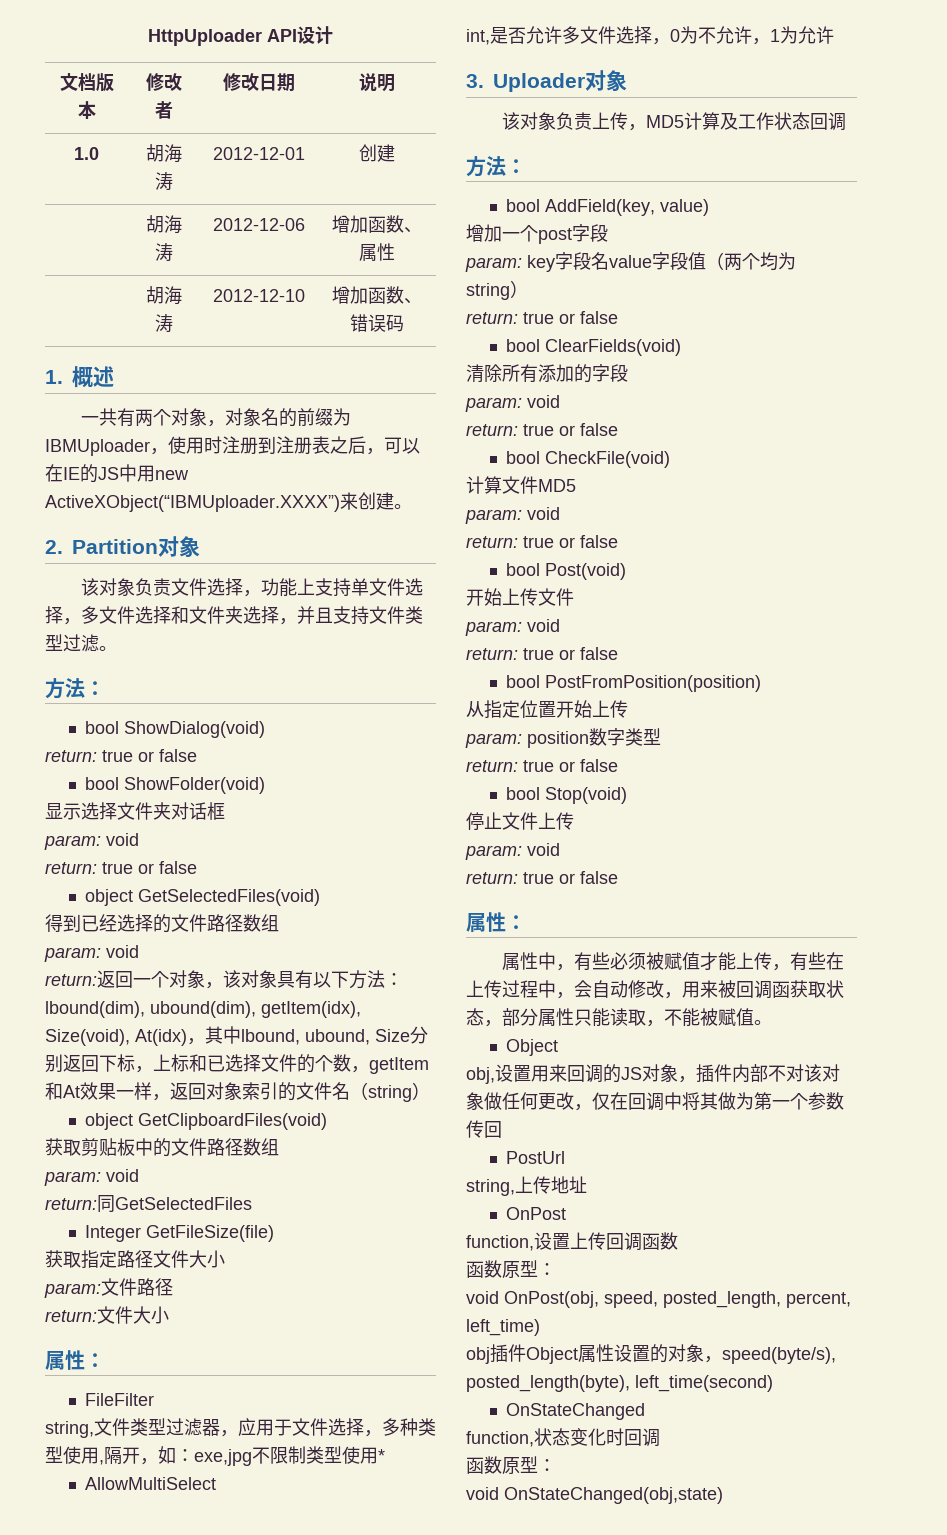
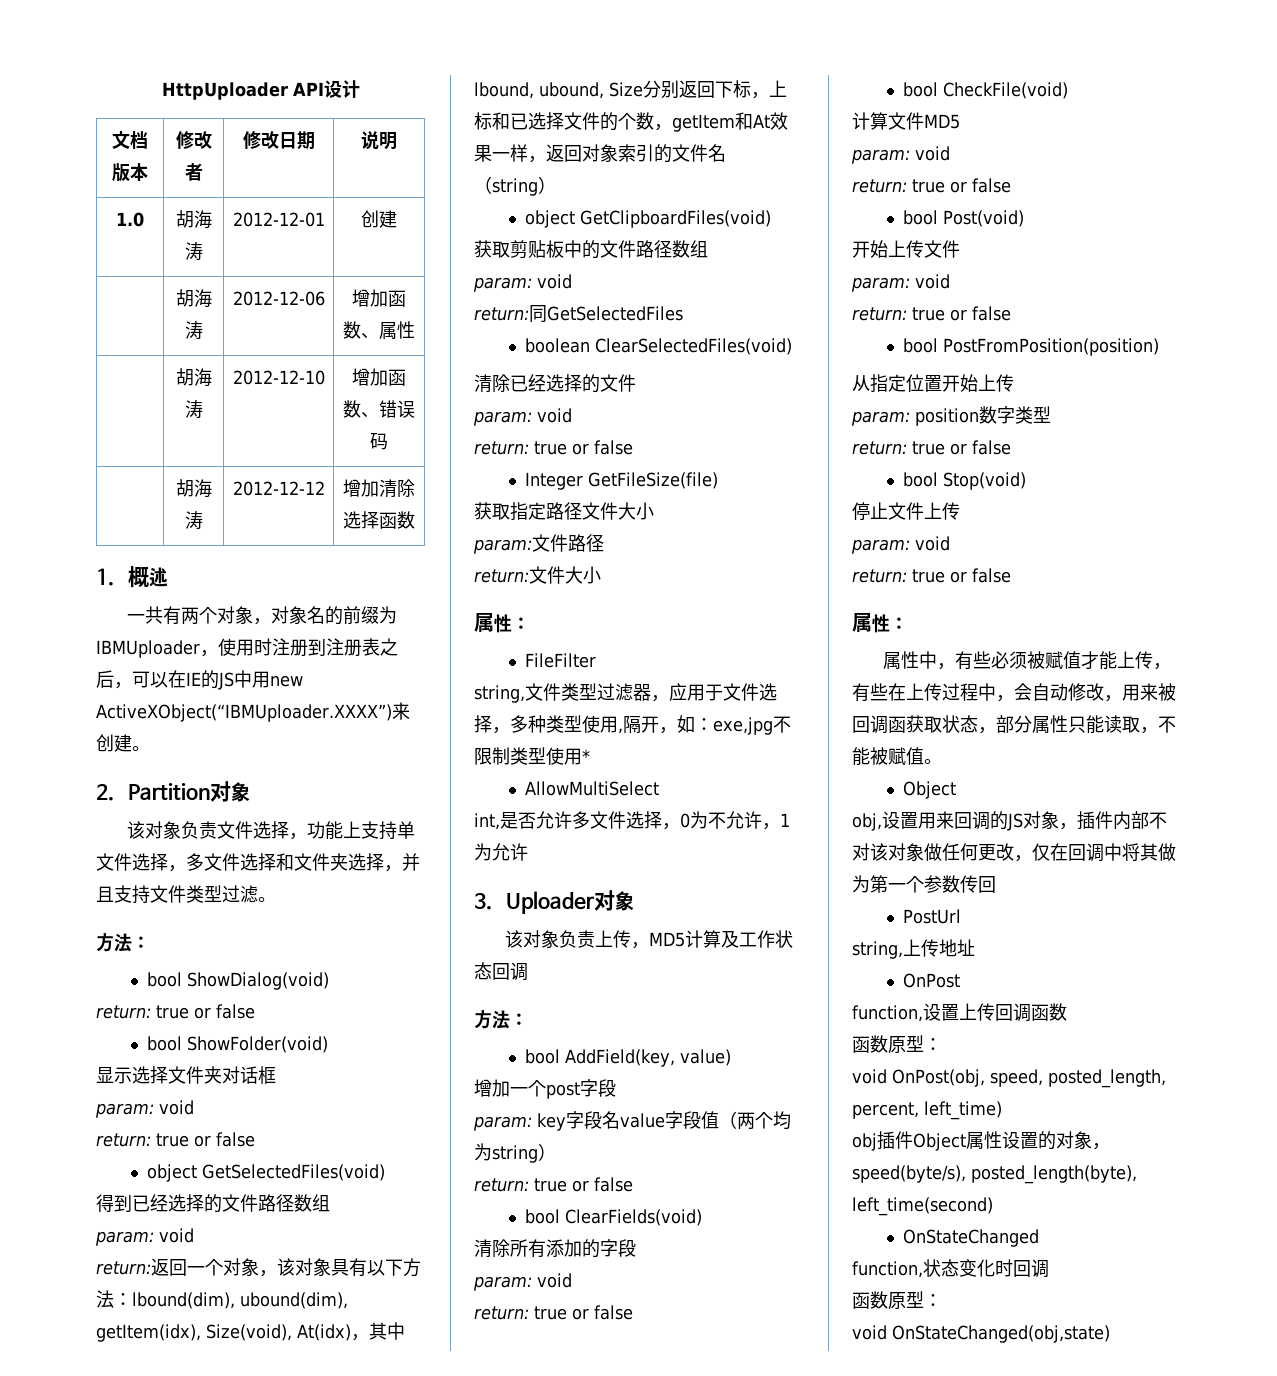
(404, 323) none -> [175,479,212,498] [184,510,203,529] [232,481,325,496] [343,479,415,498] [343,511,415,529] // | 胡海涛 | 2012-12-12 | 增加清除选择函数
(252, 1203) none -> [525,338,793,355] [474,374,636,393] [473,408,572,426] [474,440,633,455] // boolean ClearSelectedFiles(void) // 清除已经选择的文件 // param: void // return: true or false

